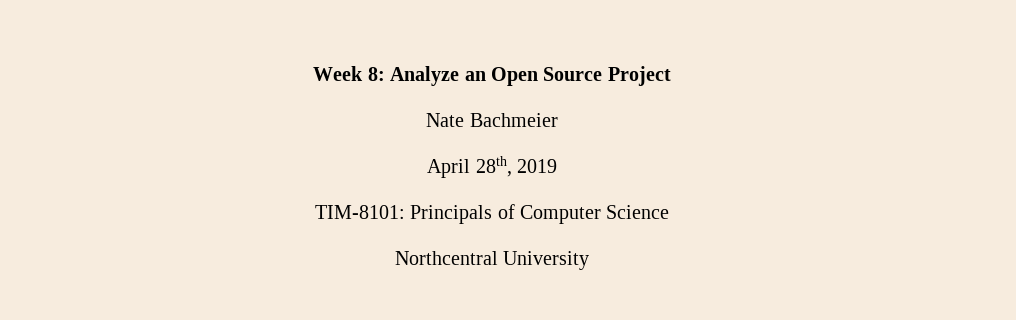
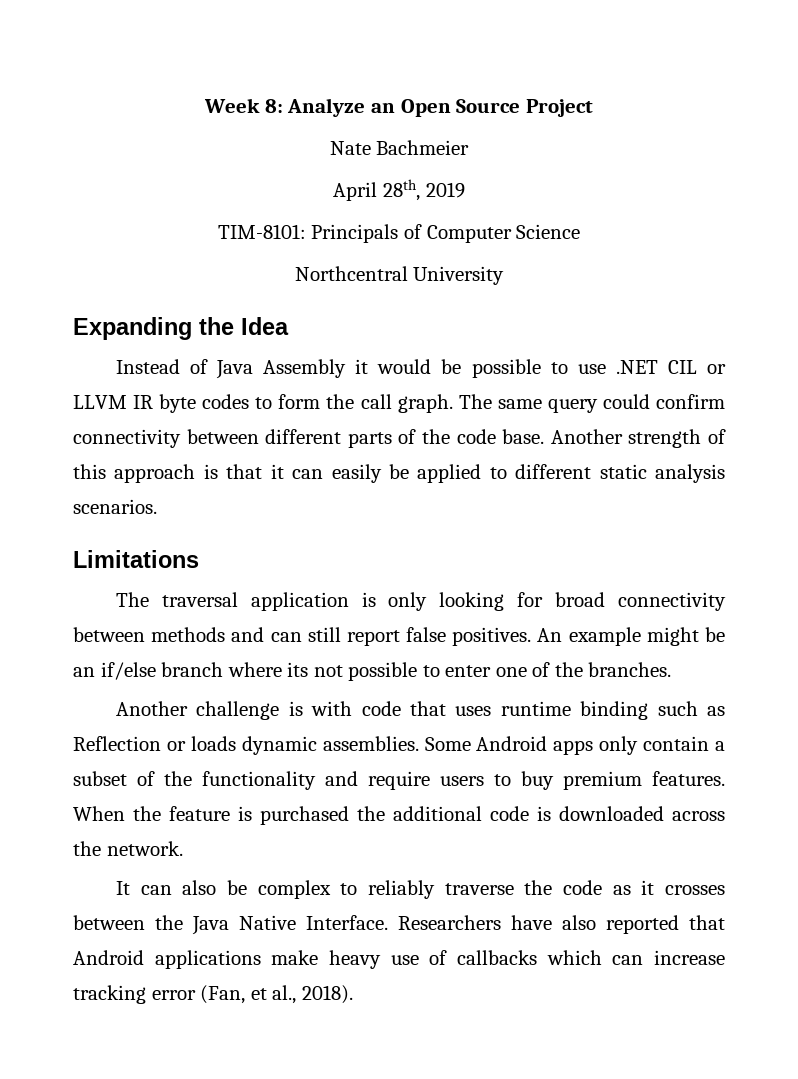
(590, 260) none -> [73,317,289,340] [115,359,727,379] [73,394,726,413] [73,429,727,448] [73,464,725,483] [73,499,157,514] [73,550,199,568] [115,592,727,611] [73,627,725,646] [73,662,672,681] [115,701,725,720] [73,736,725,755] [73,771,725,790] [73,806,725,825] [73,841,183,856] [115,880,725,899] [73,915,725,935] [73,950,725,969] [73,985,353,1004] // Expanding the Idea // Instead of Java Assembly it would be possible to use .NET CIL or LLVM IR byte codes to form the call graph. The same query could confirm connectivity between different parts of the code base. Another strength of this approach is that it can easily be applied to different static analysis scenarios. // Limitations // The traversal application is only looking for broad connectivity between methods and can still report false positives. An example might be an if/else branch where its not possible to enter one of the branches. // Another challenge is with code that uses runtime binding such as Reflection or loads dynamic assemblies. Some Android apps only contain a subset of the functionality and require users to buy premium features. When the feature is purchased the additional code is downloaded across the network. // It can also be complex to reliably traverse the code as it crosses between the Java Native Interface. Researchers have also reported that Android applications make heavy use of callbacks which can increase tracking error (Fan, et al., 2018).

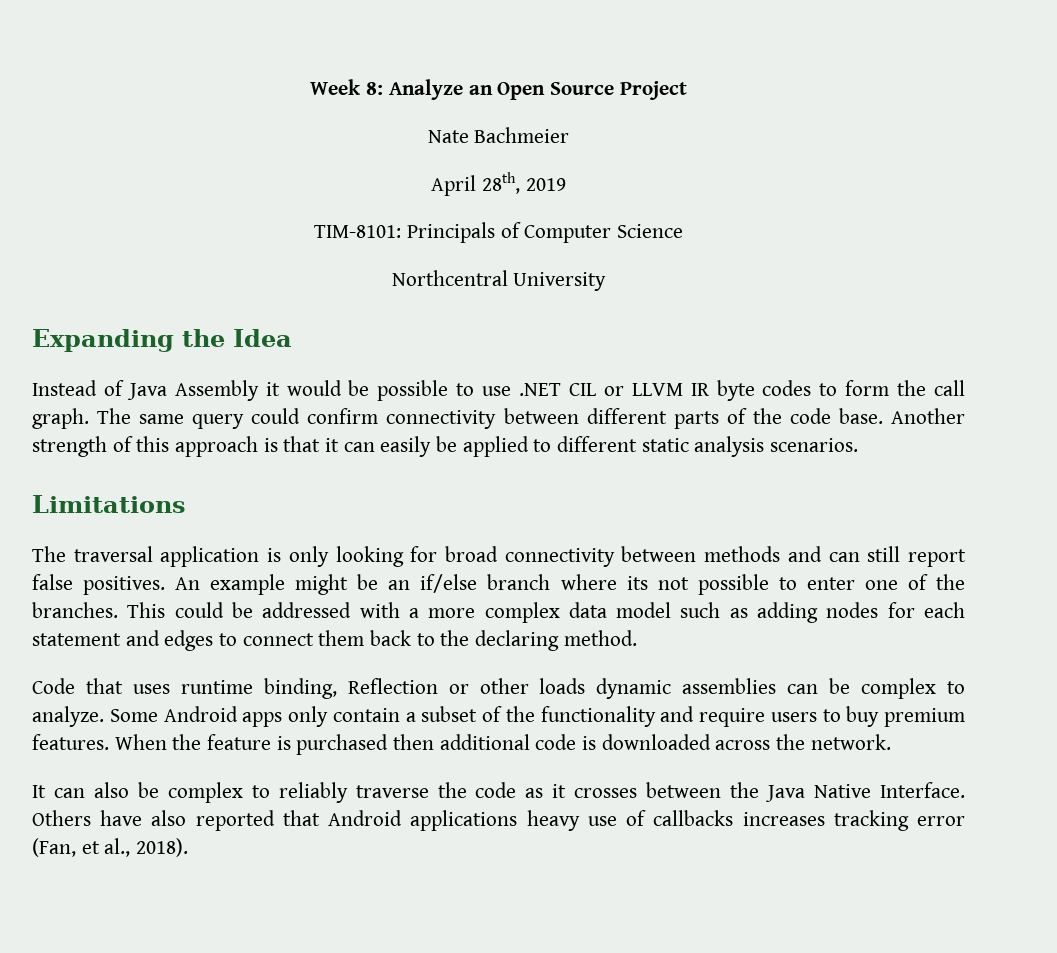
[115,701,725,720] // Another challenge is with code that uses runtime binding such as -> [127,602,965,623] [32,630,637,651] [32,678,337,699] This could be addressed with a more complex data model such as adding nodes for each statement and edges to connect them back to the declaring method. // Code that uses runtime binding,
(186, 746) none -> [479,678,529,694] other
[322,736,419,751] assemblies. -> [682,678,966,699] [32,706,104,727] assemblies can be complex to analyze.
[357,806,385,821] the -> [393,734,435,750] then
[398,915,501,930] Researchers -> [32,810,91,826] Others
[271,950,319,965] make -> (518, 820) none
[546,950,725,965] which can increase -> [742,812,825,826] increases

